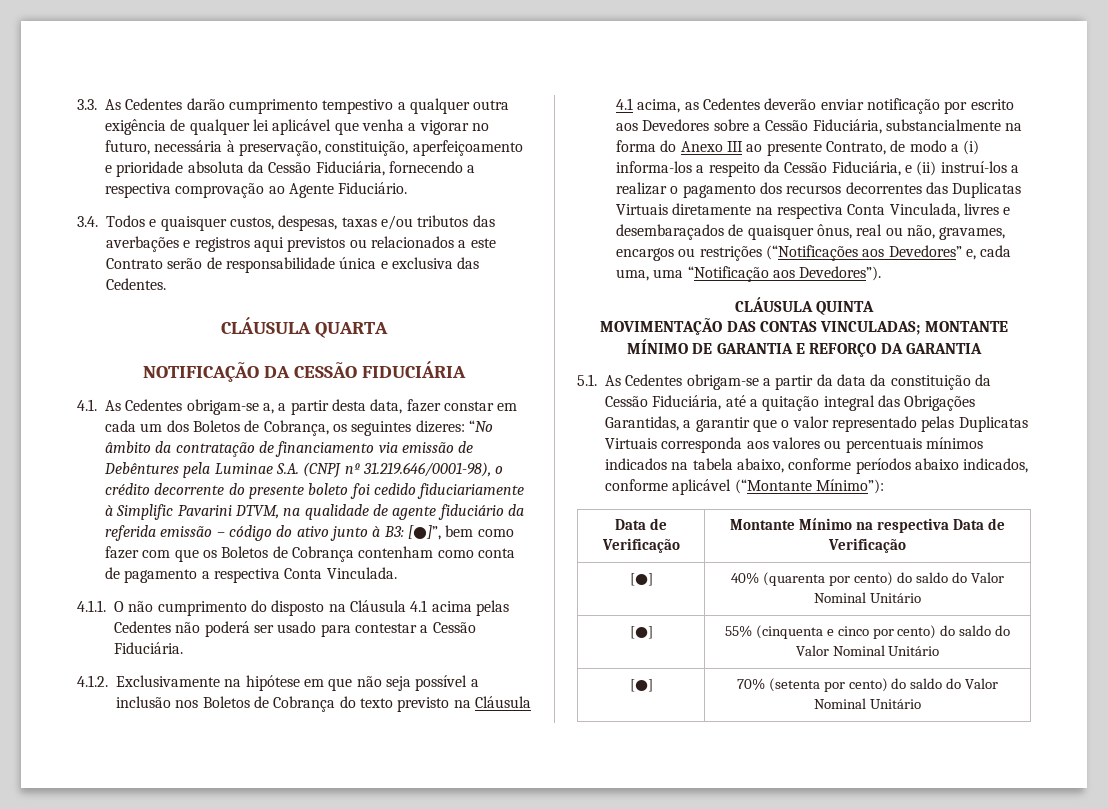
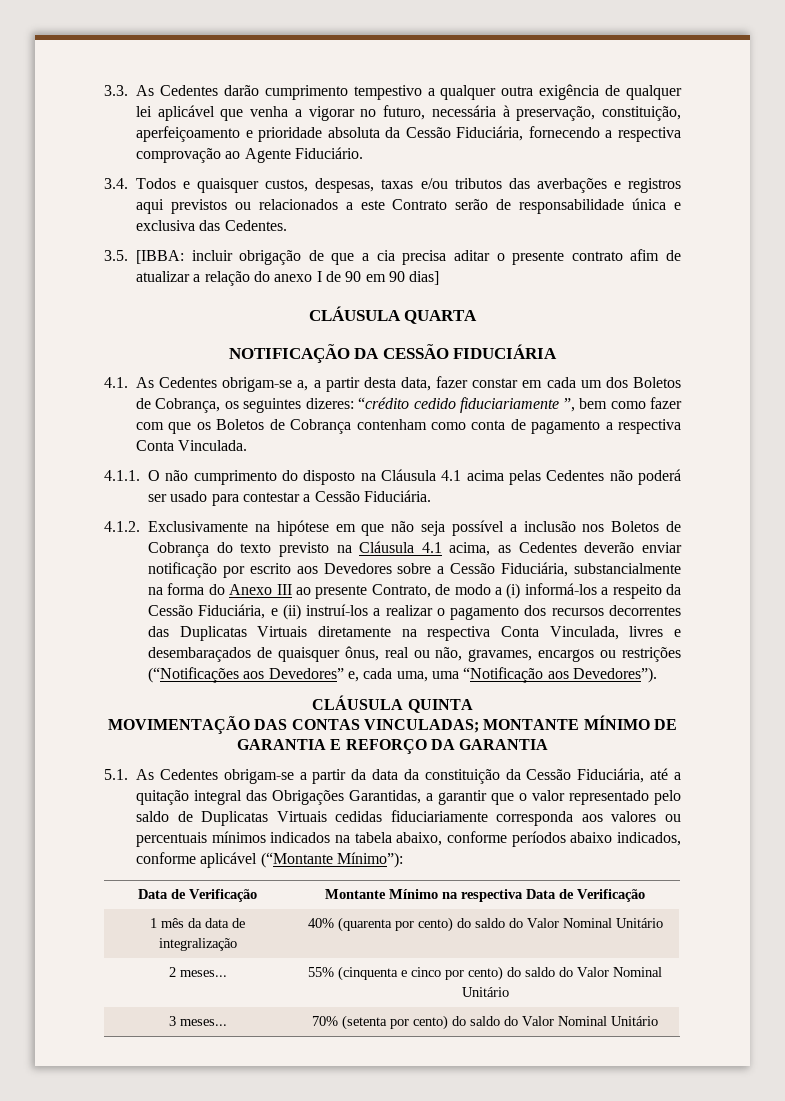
(166, 284) none -> [104,249,682,265] [136,271,440,286] // 3.5. [IBBA: incluir obrigação de que a cia precisa aditar o presente contrato afim de atualizar a relação do anexo I de 90 em 90 dias]
[468,420,493,432] [105,441,474,457] [104,462,504,478] [105,483,525,499] [105,504,524,520] [105,525,441,541] “No âmbito da contratação de financiamento via emissão de Debêntures pela Luminae S.A. (CNPJ nº 31.219.646/0001-98), o crédito decorrente do presente boleto foi cedido fiduciariamente à Simplific Pavarini DTVM, na qualidade de agente fiduciário da referida emissão – código do ativo junto à B3: [●]”, -> [358,397,575,413] “crédito cedido fiduciariamente ”,
[616,161,692,173] informa-los -> [524,583,597,595] informá-los
[921,416,1028,432] [605,438,657,449] pelas Duplicatas Virtuais -> [654,790,681,805] [136,810,488,826] pelo saldo de Duplicatas Virtuais cedidas fiduciariamente
[629,573,653,586] [●] -> [150,918,245,928] [158,938,237,951] 1 mês da data de integralização
[629,626,653,639] [●] -> [168,967,227,977] 2 meses...
[629,679,653,692] [●] -> [168,1016,227,1026] 3 meses...

